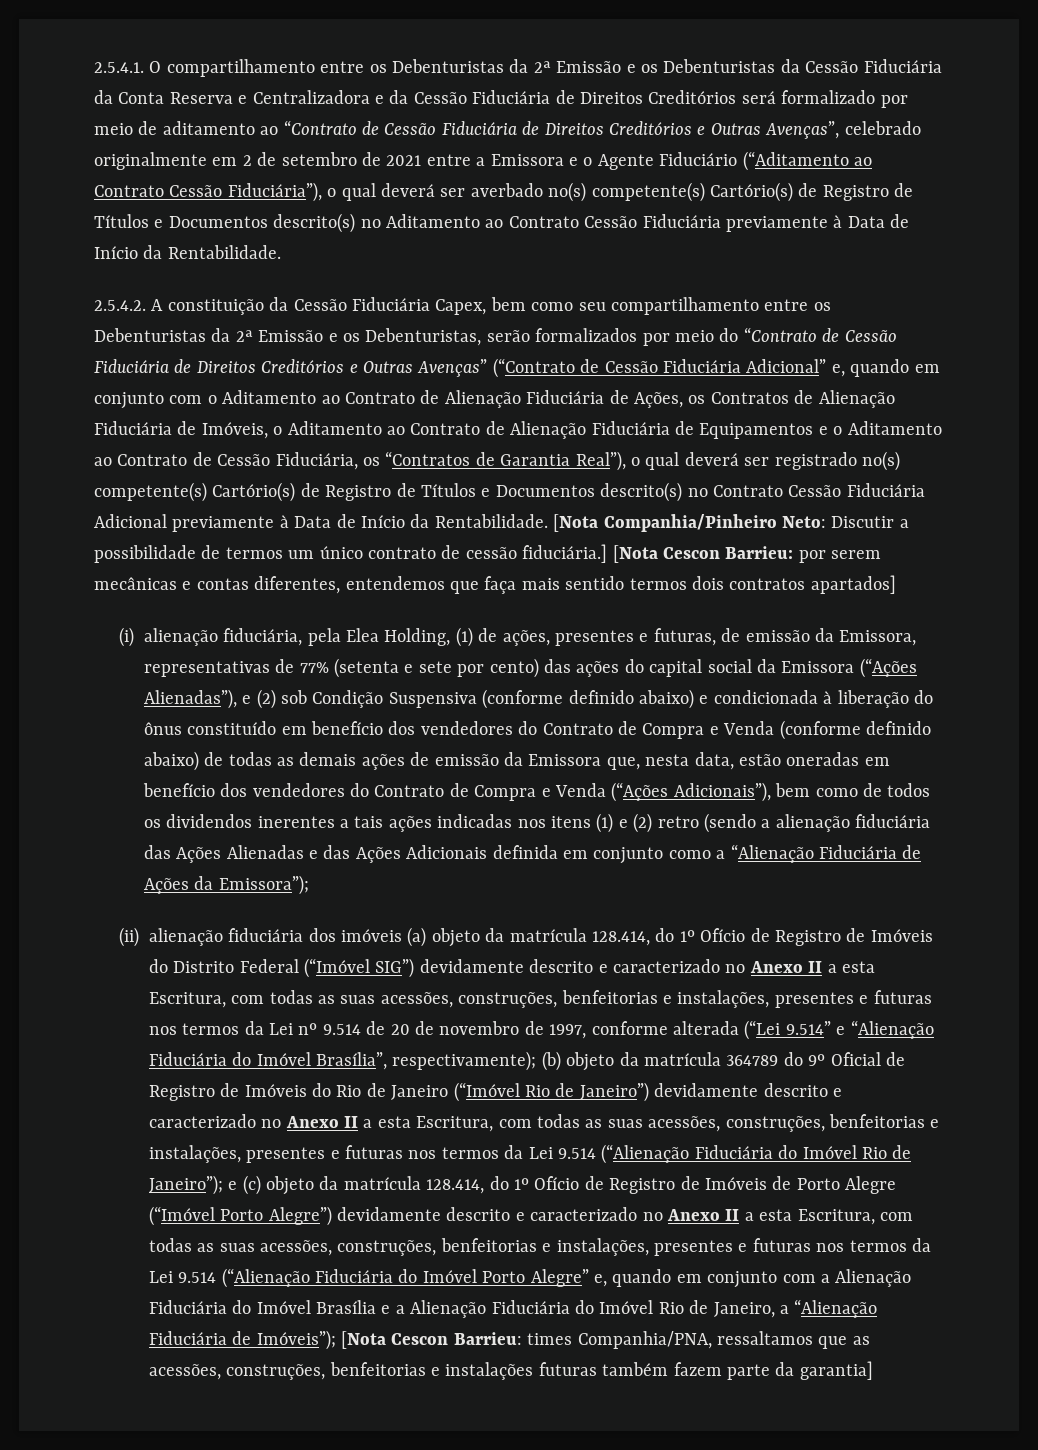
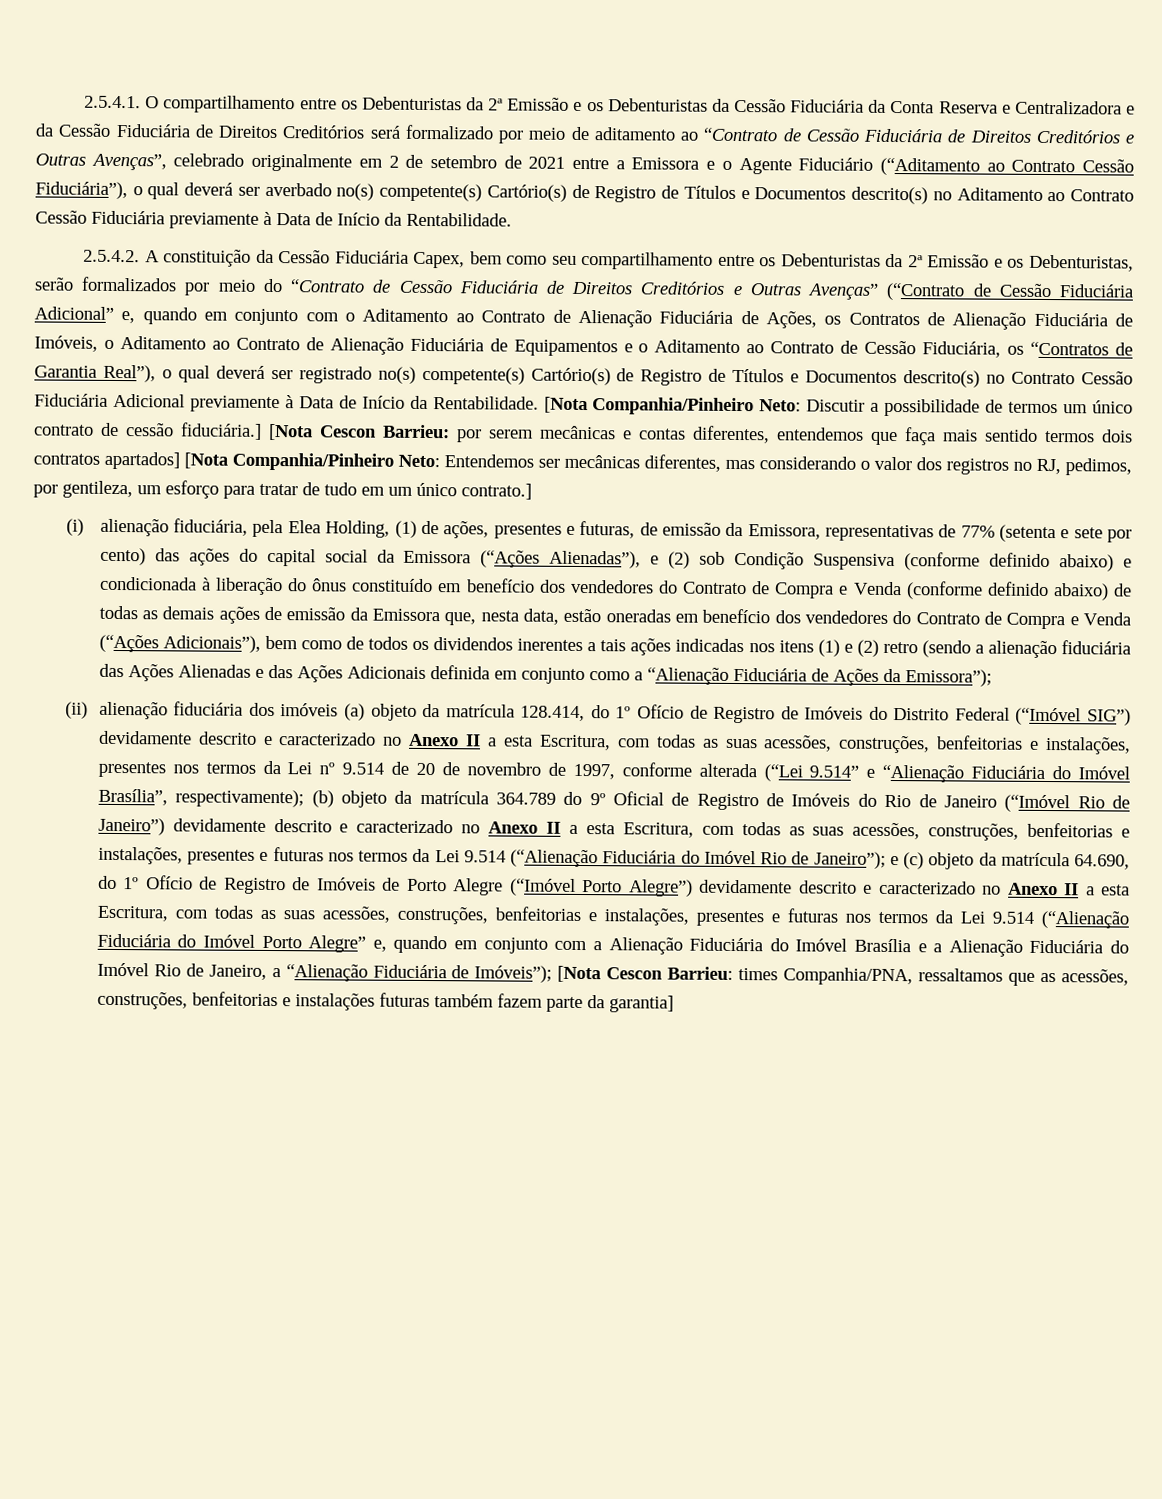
(896, 584) none -> [184,452,1132,476] [33,480,532,500] [Nota Companhia/Pinheiro Neto: Entendemos ser mecânicas diferentes, mas considerando o valor dos registros no RJ, pedimos, por gentileza, um esforço para tratar de tudo em um único contrato.]
[859,990,932,1004] e futuras -> (166, 769) none
[726,1055,779,1066] 364789 -> [495,792,556,805] 364.789
[426,1179,485,1194] 128.414, -> [1073,854,1130,870] 64.690,

